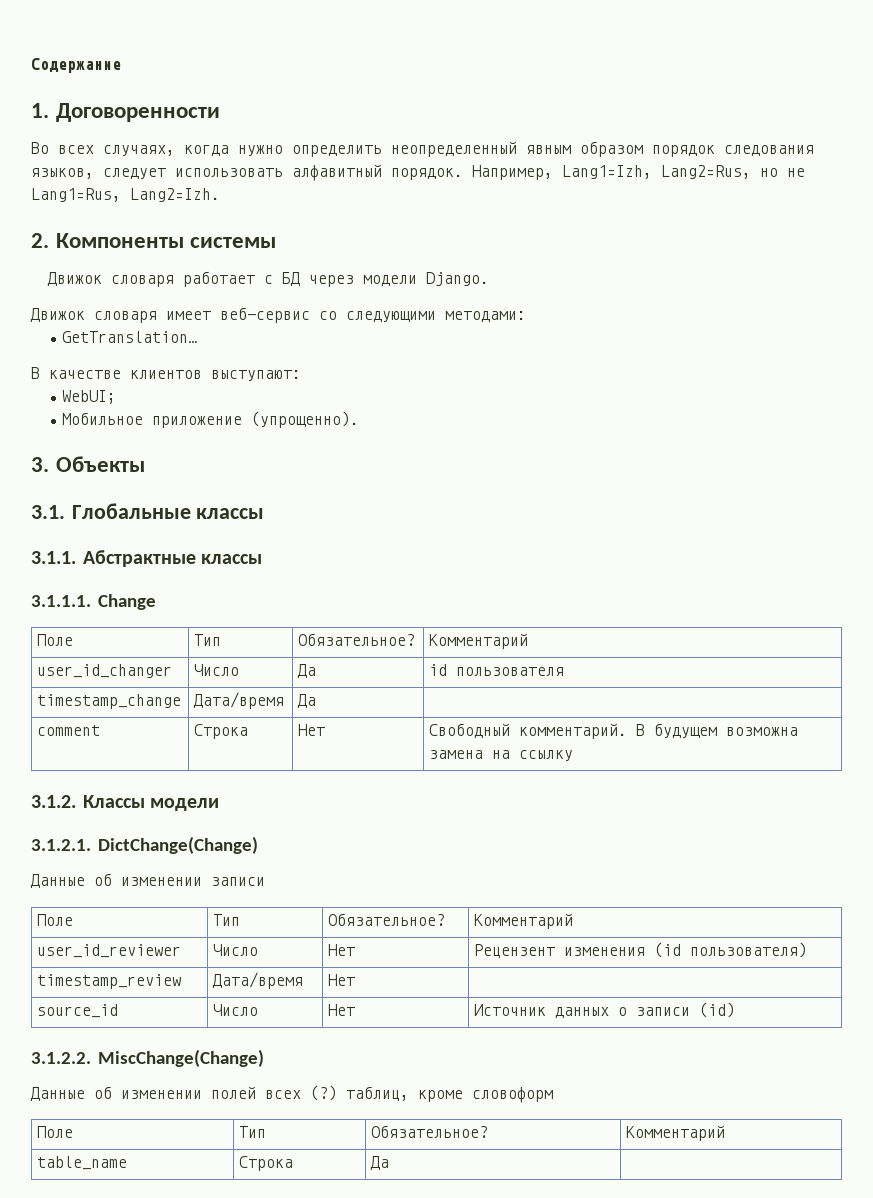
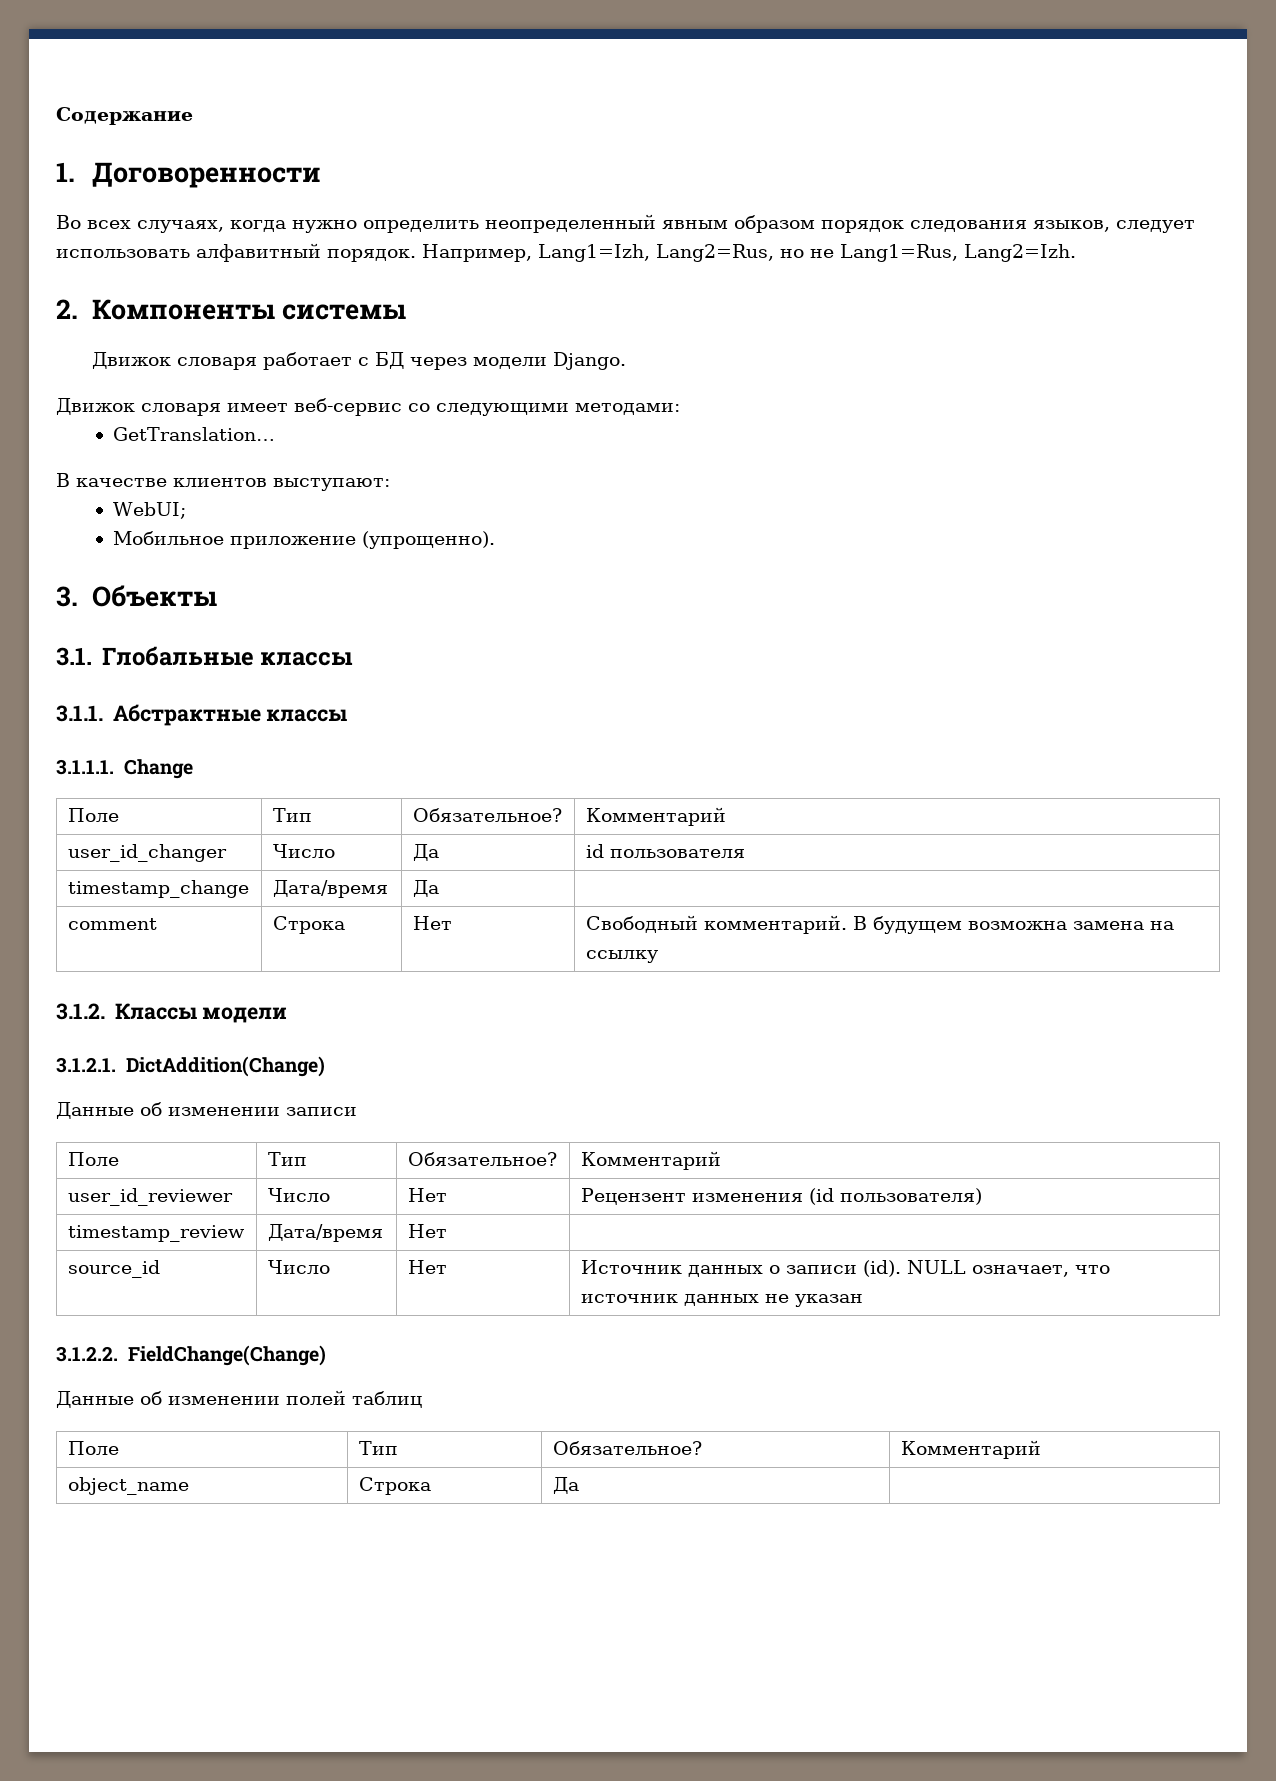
[97,836,258,854] DictChange(Change) -> [125,1056,325,1077] DictAddition(Change)
[699,1002,736,1018] (id) -> [862,1260,1110,1277] [580,1294,863,1307] (id). NULL означает, что источник данных не указан
[97,1049,264,1067] MiscChange(Change) -> [127,1345,326,1366] FieldChange(Change)
[265,1085,553,1103] [37,1126,74,1138] [239,1126,267,1138] [371,1125,489,1138] [626,1125,726,1141] [37,1156,128,1170] всех (?) таблиц, кроме словоформ // Поле | Тип | Обязательное? | Комментарий // table_name -> [352,1391,422,1408] [67,1441,119,1455] [358,1441,398,1455] [552,1441,702,1455] [900,1440,1041,1459] [67,1477,189,1495] таблиц // Поле | Тип | Обязательное? | Комментарий // object_name

